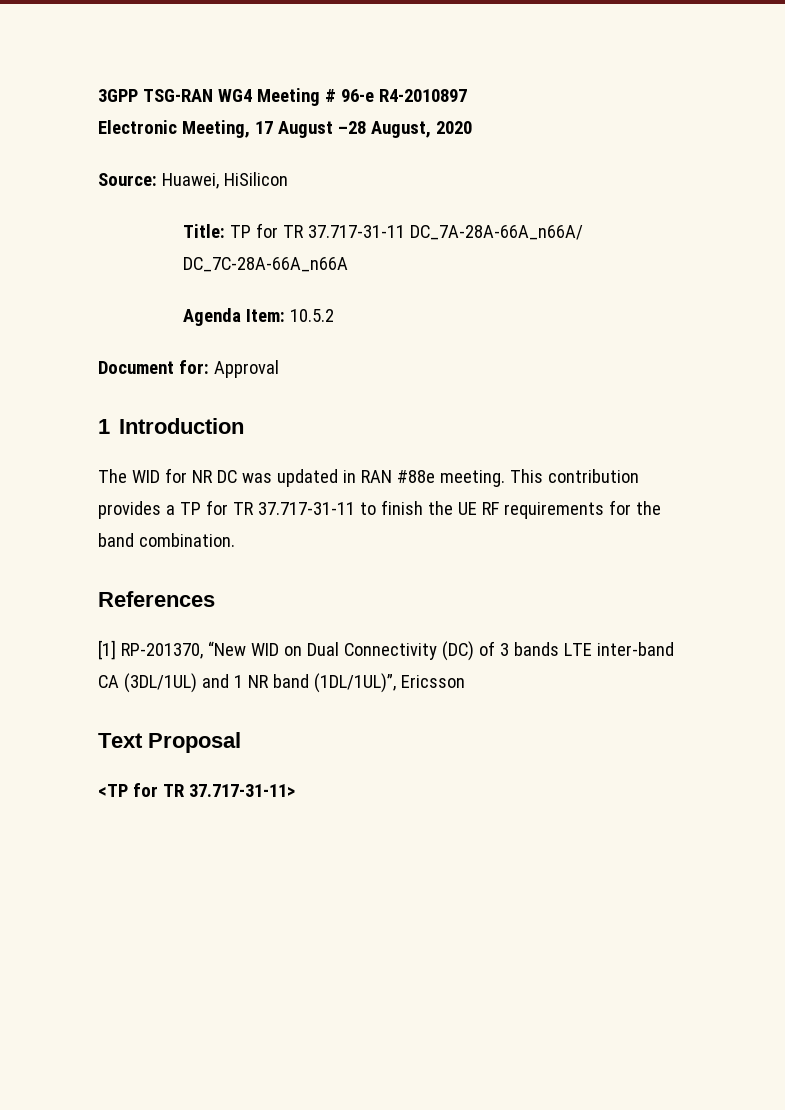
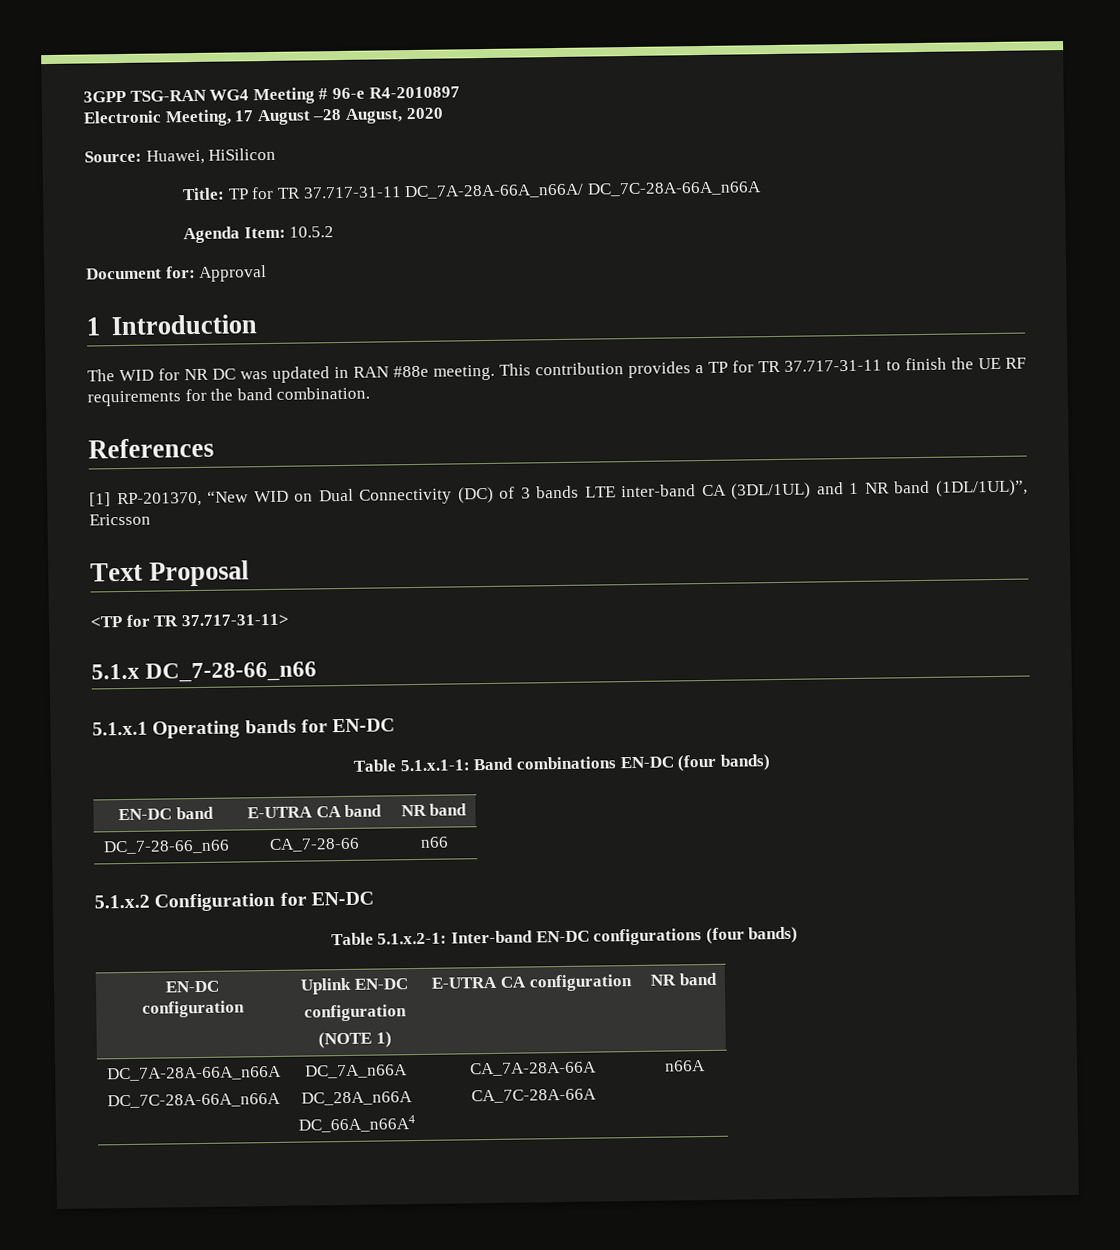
(295, 790) none -> [91,661,318,683] [92,718,396,739] [353,754,771,772] [118,806,214,821] [246,804,383,819] [400,803,468,817] [102,839,230,855] [269,837,360,853] [419,836,449,848] [94,891,374,912] [330,926,799,946] [164,980,220,993] [141,1000,245,1018] [300,977,409,995] [304,1004,407,1022] [318,1031,392,1049] [431,974,633,992] [650,972,717,986] [106,1065,282,1082] [107,1092,281,1109] [305,1064,408,1079] [300,1091,413,1106] [297,1115,415,1133] [470,1061,597,1077] [470,1088,597,1104] [665,1060,706,1072] // 5.1.x DC_7-28-66_n66 // 5.1.x.1 Operating bands for EN-DC // Table 5.1.x.1-1: Band combinations EN-DC (four bands) // EN-DC band | E-UTRA CA band | NR band // DC_7-28-66_n66 | CA_7-28-66 | n66 // 5.1.x.2 Configuration for EN-DC // Table 5.1.x.2-1: Inter-band EN-DC configurations (four bands) // EN-DC // configuration | Uplink EN-DC // configuration // (NOTE 1) | E-UTRA CA configuration | NR band // DC_7A-28A-66A_n66A // DC_7C-28A-66A_n66A | DC_7A_n66A // DC_28A_n66A // DC_66A_n66A4 | CA_7A-28A-66A // CA_7C-28A-66A | n66A

